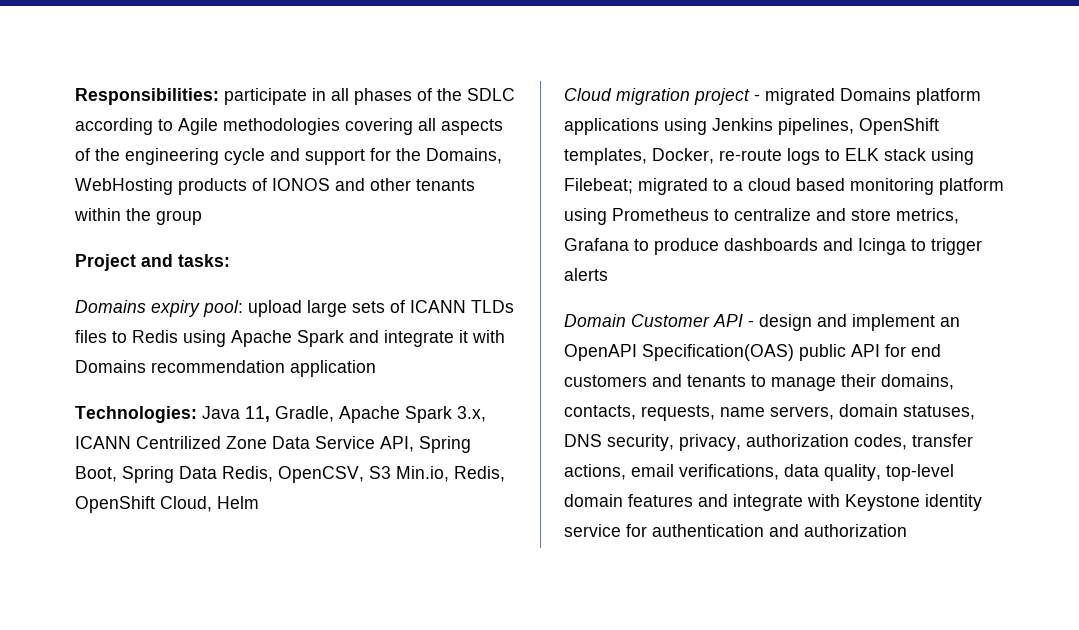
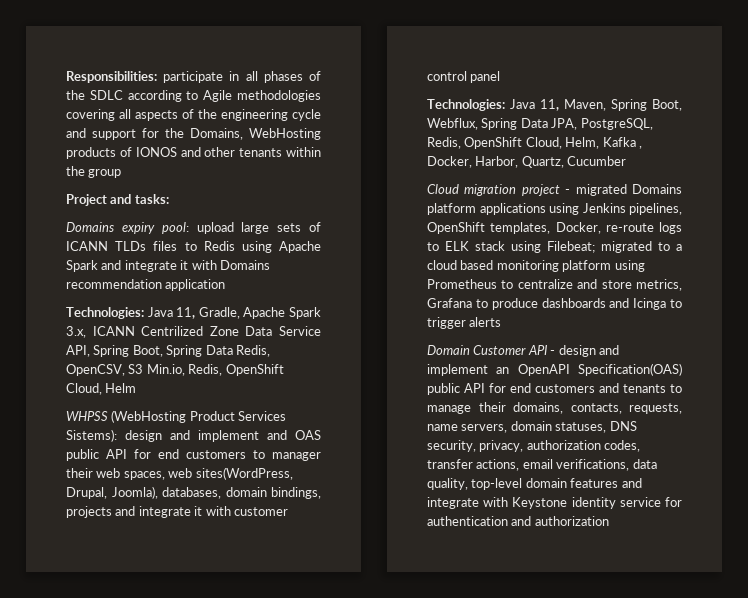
(259, 502) none -> [66,410,287,423] [66,429,321,442] [66,449,321,461] [66,467,293,480] [66,486,321,499] [66,506,288,518] [427,71,501,83] [427,99,682,111] [427,118,653,130] [427,137,642,149] [427,156,627,168] // WHPSS (WebHosting Product Services Sistems): design and implement and OAS public API for end customers to manager their web spaces, web sites(WordPress, Drupal, Joomla), databases, domain bindings, projects and integrate it with customer control panel // Technologies: Java 11, Maven, Spring Boot, Webflux, Spring Data JPA, PostgreSQL, Redis, OpenShift Cloud, Helm, Kafka , Docker, Harbor, Quartz, Cucumber

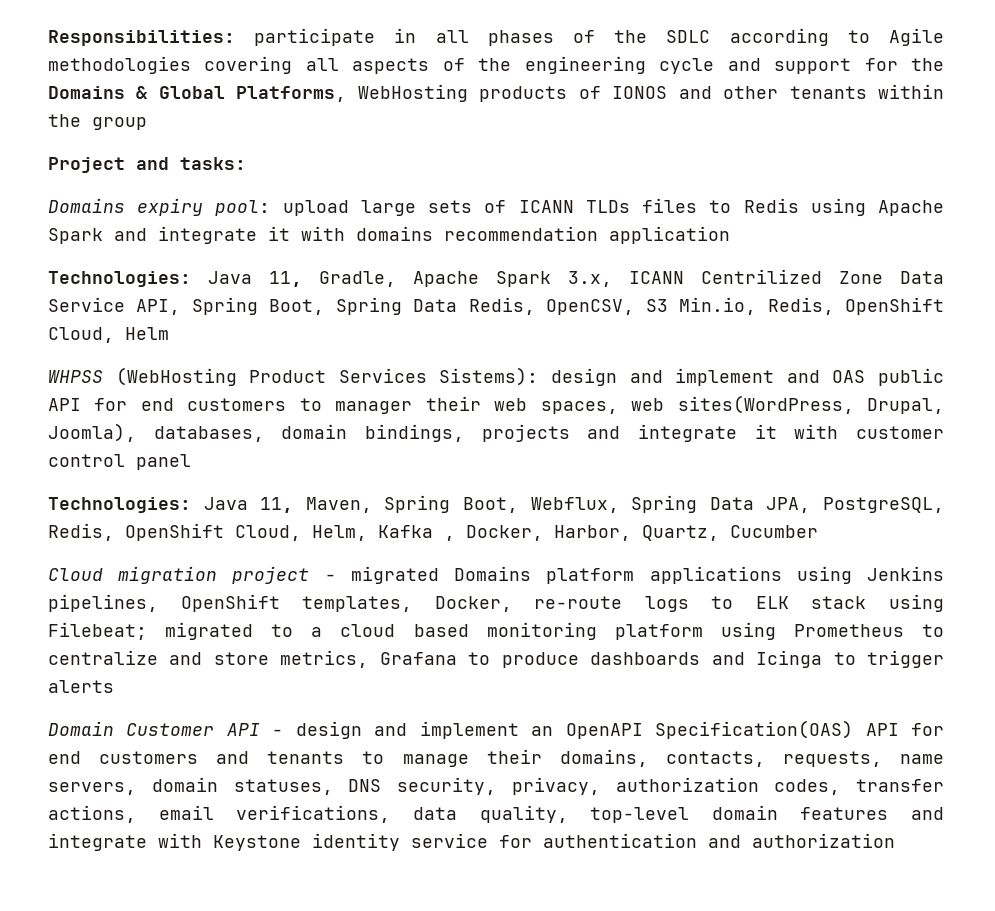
[190,128,243,140] Domains, -> [48,86,347,102] Domains & Global Platforms,
[219,260,270,270] Domains -> [356,226,433,241] domains
[427,383,460,395] public -> (854, 729) none

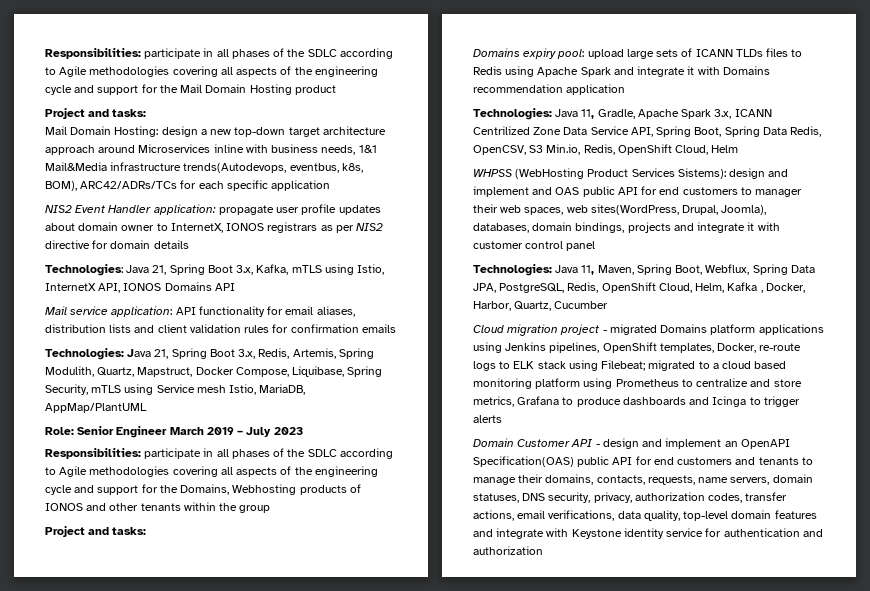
[48,84,468,102] Domains & Global Platforms, WebHosting -> [180,84,336,95] [45,108,147,119] [45,126,386,137] [45,144,377,155] [45,162,363,173] [45,180,331,191] [45,204,381,215] [45,222,384,233] [45,240,189,249] [45,264,385,276] [45,282,235,293] [45,306,355,317] [45,324,396,333] [45,348,374,360] [45,366,383,377] [45,384,306,395] [45,403,147,413] [45,426,303,438] [45,448,393,459] [45,466,378,477] [45,484,297,495] Mail Domain Hosting product // Project and tasks: // Mail Domain Hosting: design a new top-down target architecture approach around Microservices inline with business needs, 1&1 Mail&Media infrastructure trends(Autodevops, eventbus, k8s, BOM), ARC42/ADRs/TCs for each specific application // NIS2 Event Handler application: propagate user profile updates about domain owner to InternetX, IONOS registrars as per NIS2 directive for domain details // Technologies: Java 21, Spring Boot 3.x, Kafka, mTLS using Istio, InternetX API, IONOS Domains API // Mail service application: API functionality for email aliases, distribution lists and client validation rules for confirmation emails // Technologies: Java 21, Spring Boot 3.x, Redis, Artemis, Spring Modulith, Quartz, Mapstruct, Docker Compose, Liquibase, Spring Security, mTLS using Service mesh Istio, MariaDB, AppMap/PlantUML // Role: Senior Engineer March 2019 – July 2023 // Responsibilities: participate in all phases of the SDLC according to Agile methodologies covering all aspects of the engineering cycle and support for the Domains, Webhosting
[356,226,433,241] domains -> [722,66,770,75] Domains
(854, 729) none -> [577,456,610,467] public

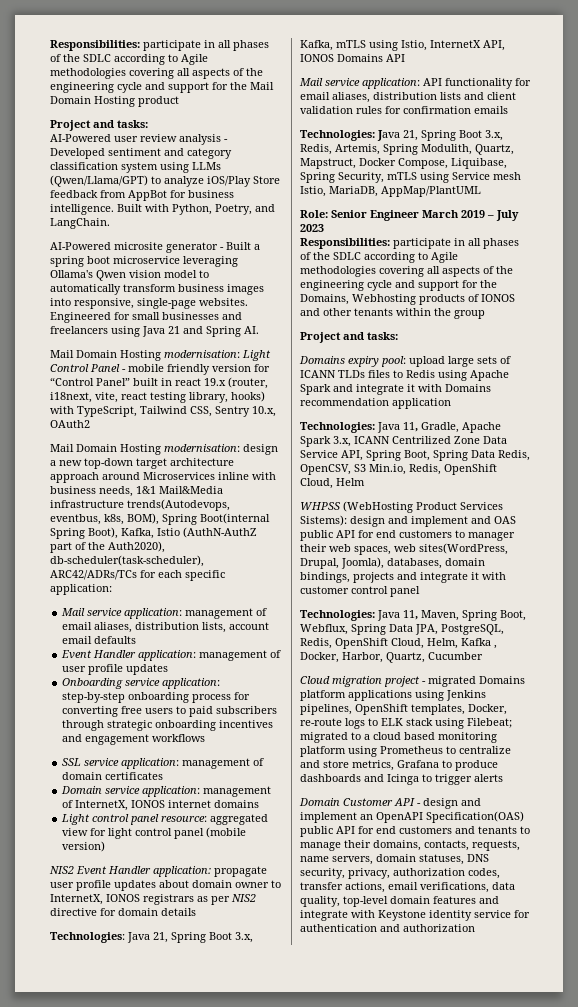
[45,126,159,137] Mail Domain Hosting: -> [50,134,228,145] [50,148,232,159] [50,162,221,173] [50,175,280,187] [50,190,234,201] [50,204,275,215] [50,218,110,229] [50,242,260,253] [50,256,238,267] [50,270,209,281] [50,284,264,295] [50,298,248,309] [50,312,242,323] [50,326,259,337] [50,350,271,361] [50,364,270,375] [50,377,268,389] [50,391,265,403] [50,406,276,417] [50,420,90,428] [50,444,240,455] AI-Powered user review analysis - Developed sentiment and category classification system using LLMs (Qwen/Llama/GPT) to analyze iOS/Play Store feedback from AppBot for business intelligence. Built with Python, Poetry, and LangChain. // AI-Powered microsite generator - Built a spring boot microservice leveraging Ollama's Qwen vision model to automatically transform business images into responsive, single-page websites. Engineered for small businesses and freelancers using Java 21 and Spring AI. // Mail Domain Hosting modernisation: Light Control Panel - mobile friendly version for “Control Panel” built in react 19.x (router, i18next, vite, react testing library, hooks) with TypeScript, Tailwind CSS, Sentry 10.x, OAuth2 // Mail Domain Hosting modernisation:
[80,180,331,191] ARC42/ADRs/TCs for each specific application -> [162,513,270,525] [50,527,257,539] [50,541,165,553] [50,555,204,567] [50,570,225,581] [50,584,112,595] [61,608,268,619] [62,622,270,633] [62,636,137,644] [61,650,282,661] [62,664,169,675] [62,678,221,689] [62,692,251,703] [62,706,278,717] [62,720,274,731] [62,734,206,745] [62,758,265,769] [62,772,164,780] [61,786,272,797] [62,800,260,811] [61,814,269,825] [62,827,247,839] [62,841,106,852] Spring Boot(internal Spring Boot), Kafka, Istio (AuthN-AuthZ part of the Auth2020), db-scheduler(task-scheduler), ARC42/ADRs/TCs for each specific application: // Mail service application: management of email aliases, distribution lists, account email defaults // Event Handler application: management of user profile updates // Onboarding service application: step-by-step onboarding process for converting free users to paid subscribers through strategic onboarding incentives and engagement workflows // SSL service application: management of domain certificates // Domain service application: management of InternetX, IONOS internet domains // Light control panel resource: aggregated view for light control panel (mobile version)

